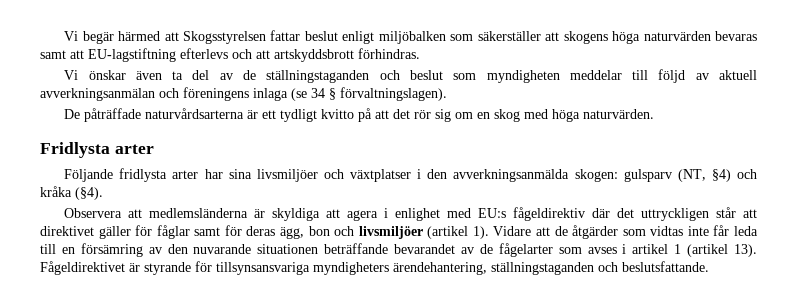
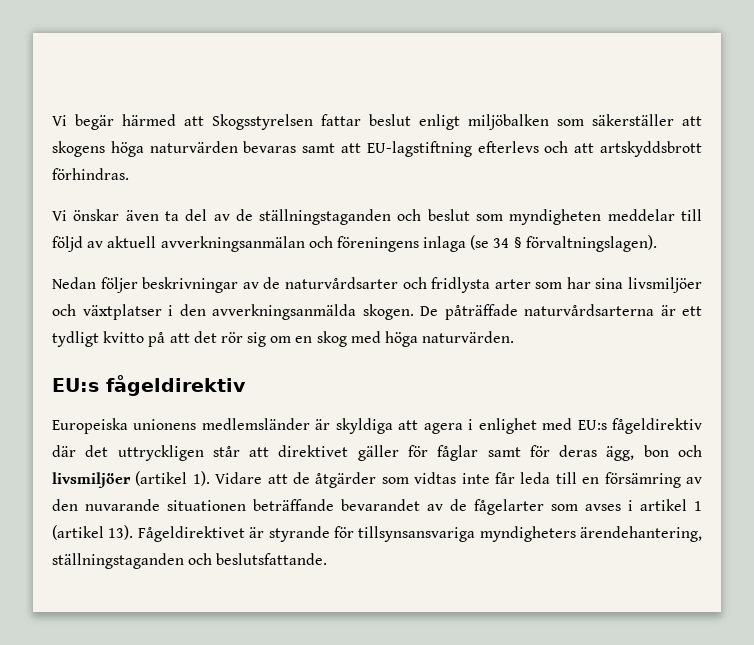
(447, 94) none -> [52,277,702,293] [52,304,414,320] Nedan följer beskrivningar av de naturvårdsarter och fridlysta arter som har sina livsmiljöer och växtplatser i den avverkningsanmälda skogen.
[40,142,154,158] [64,168,757,182] [40,186,103,200] [64,208,249,218] Fridlysta arter // Följande fridlysta arter har sina livsmiljöer och växtplatser i den avverkningsanmälda skogen: gulsparv (NT, §4) och kråka (§4). // Observera att medlemsländerna -> [52,375,246,396] [52,418,310,434] EU:s fågeldirektiv // Europeiska unionens medlemsländer

